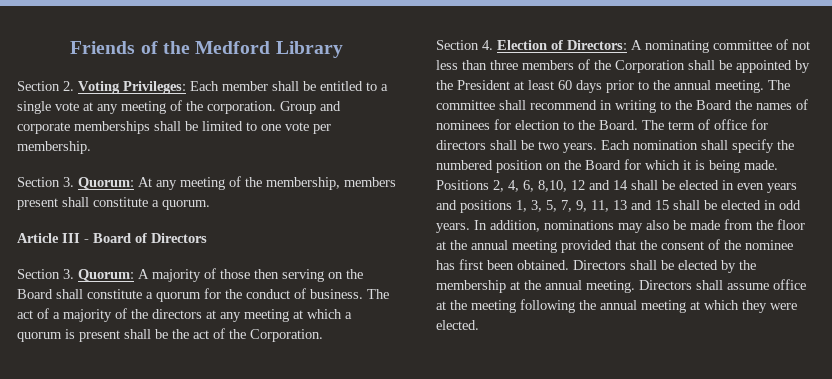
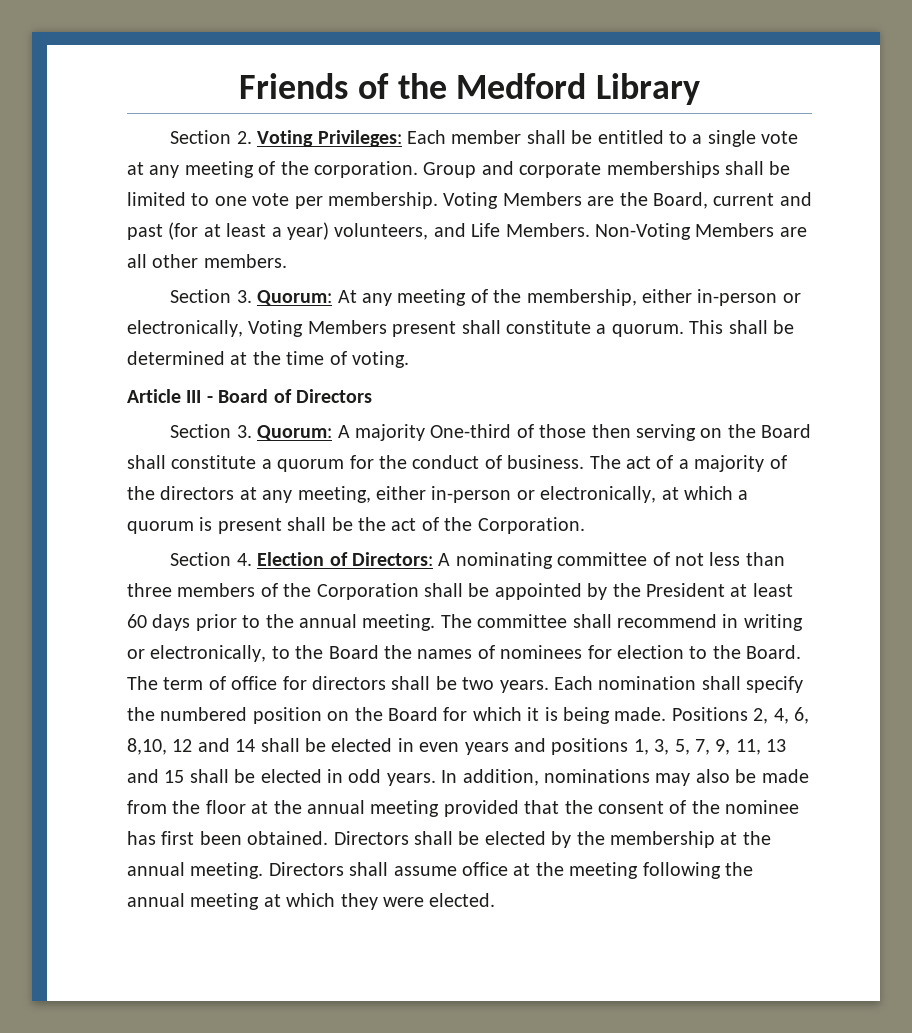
(91, 147) none -> [443,192,812,209] [127,222,807,240] [127,254,287,268] Voting Members are the Board, current and past (for at least a year) volunteers, and Life Members. Non-Voting Members are all other members.
[344,177,396,187] members -> [641,289,801,306] [127,320,387,337] either in-person or electronically, Voting Members
(210, 205) none -> [689,320,794,334] [127,351,409,368] This shall be determined at the time of voting.
(201, 275) none -> [430,424,512,438] One-third
[244,309,289,322] meeting -> [297,486,657,503] meeting, either in-person or electronically,
(656, 106) none -> [127,645,267,662] or electronically,

